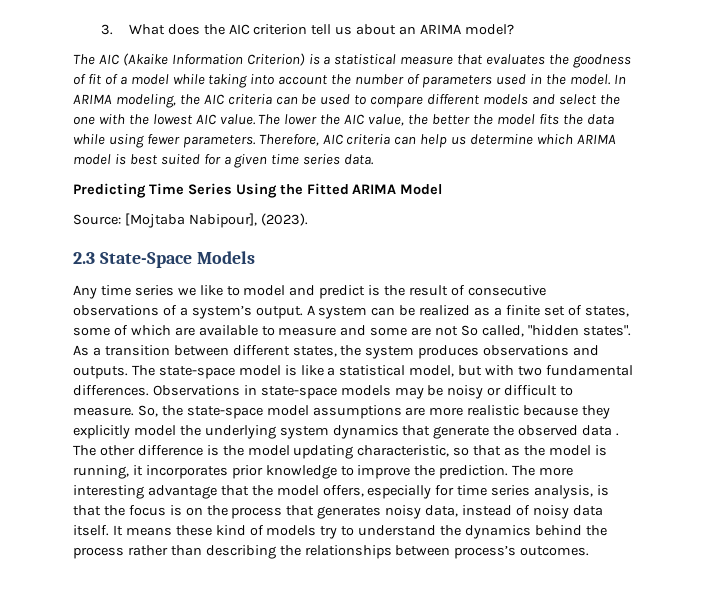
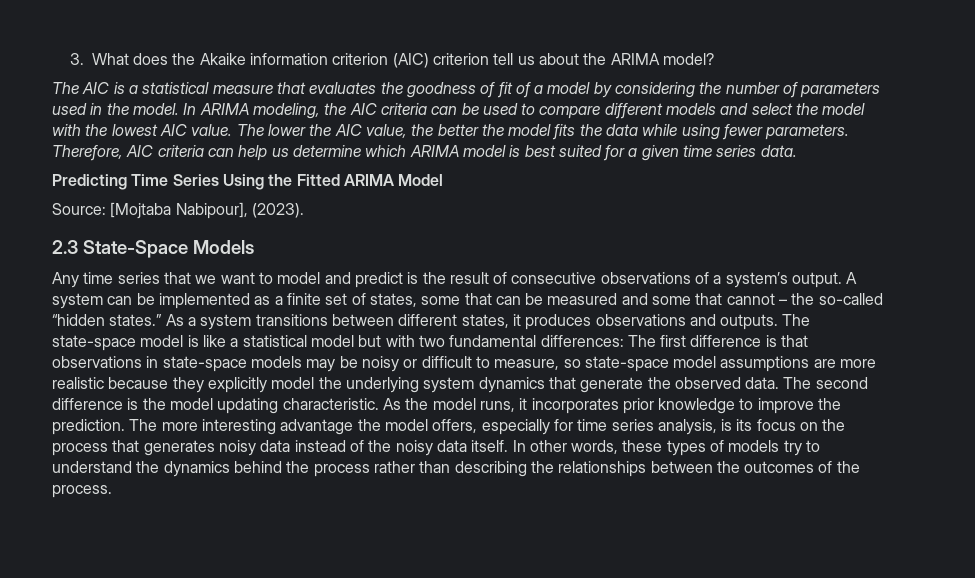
[228,24,250,35] AIC -> [199,53,429,68] Akaike information criterion (AIC)
[399,26,417,35] an -> [583,53,607,65] the
[122,53,305,66] (Akaike Information Criterion) -> (110, 88) none
[172,74,329,88] while taking into account -> [593,82,696,98] by considering
[73,116,95,125] one -> [822,103,866,115] model
[177,285,223,296] we like -> [163,272,255,284] that we want
[419,305,471,316] realized -> [158,293,250,309] implemented
[113,325,631,337] [73,345,170,356] of which are available to measure and some are not So called, "hidden states". As a transition -> [464,293,883,305] [52,314,328,330] that can be measured and some that cannot – the so-called “hidden states.” As a system transitions
[340,345,415,359] the system -> [512,314,521,326] it
[409,365,455,377] model, -> [310,335,354,347] model
[73,385,240,396] differences. Observations -> [540,335,809,347] [52,356,142,368] differences: The first difference is that observations
[73,405,183,417] measure. So, the -> [494,359,581,370] measure, so
[582,425,620,436] [73,445,135,456] data . The other -> [745,377,868,389] data. The second
[357,445,607,457] [73,465,129,479] characteristic, so that as the model is running, -> [282,398,515,412] characteristic. As the model runs,
[220,485,249,496] that -> (354, 427) none
[73,505,182,516] that the focus is -> [736,419,796,431] its focus
[425,505,459,517] data, -> [260,440,291,452] data
(530, 510) none -> [368,440,392,452] the
[112,525,246,536] It means these kind -> [512,440,706,456] In other words, these types
[454,545,590,559] process’s outcomes. -> [716,461,860,473] [52,485,112,498] the outcomes of the process.

